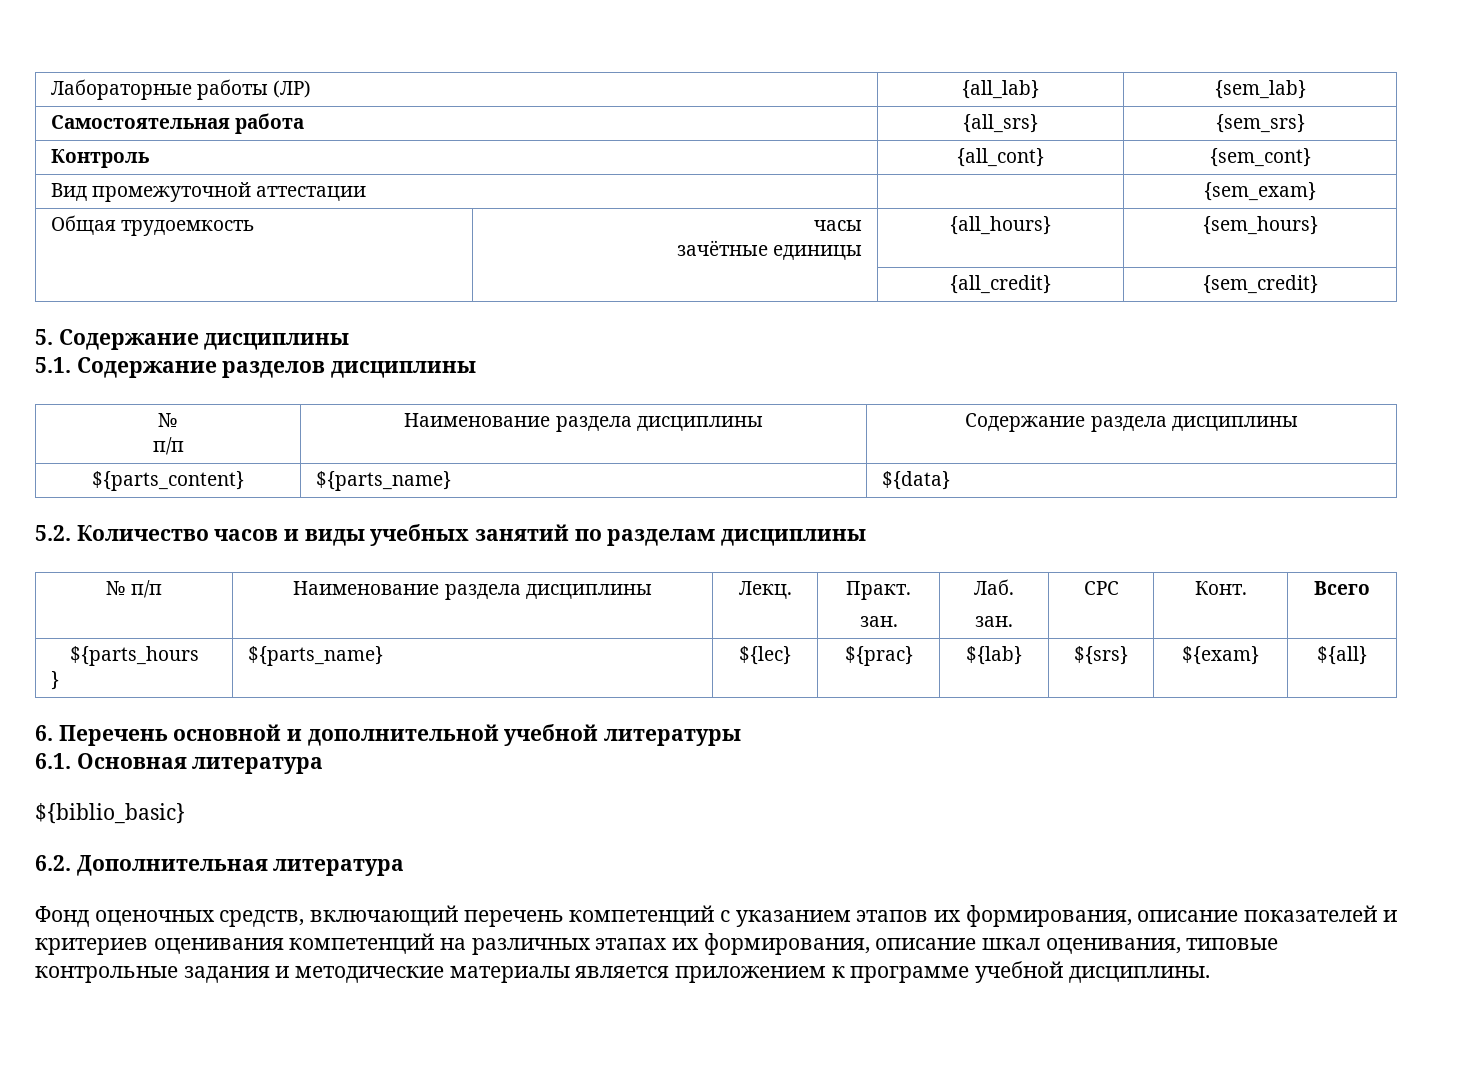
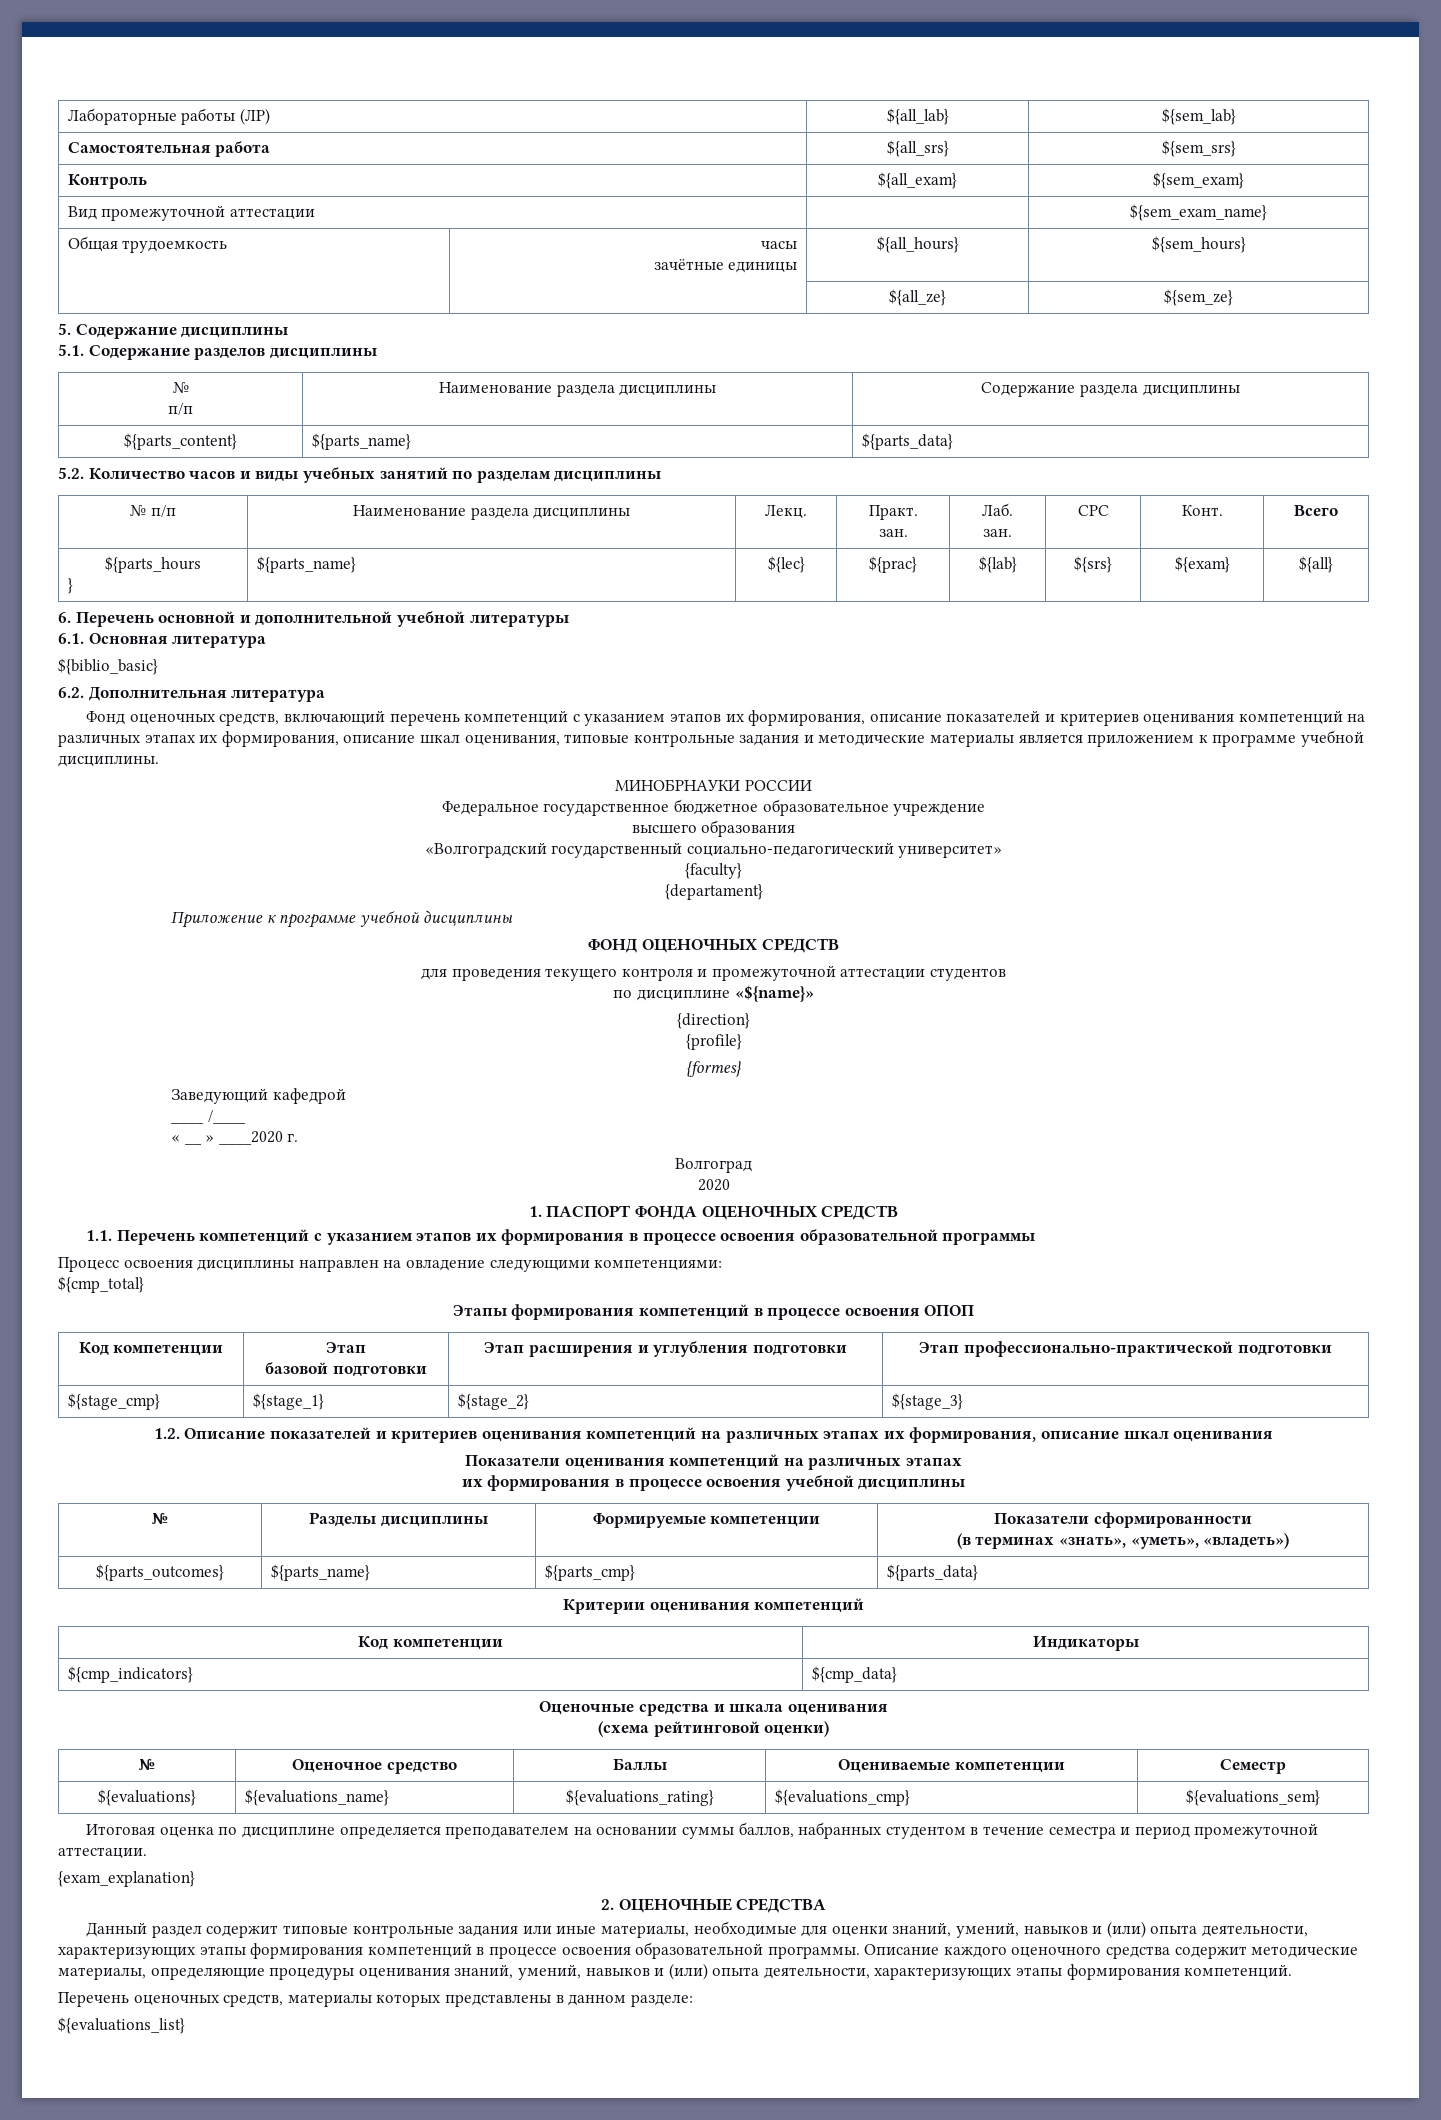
[962,80,1039,99] [1214,80,1306,99] {all_lab} | {sem_lab} -> [886,108,949,125] [1161,108,1236,125] ${all_lab} | ${sem_lab}
[963,114,1038,133] [1215,114,1305,133] {all_srs} | {sem_srs} -> [886,140,949,157] [1161,140,1236,157] ${all_srs} | ${sem_srs}
[957,148,1044,167] [1209,148,1311,167] {all_cont} | {sem_cont} -> [878,172,957,189] [1153,172,1244,189] ${all_exam} | ${sem_exam}
[1204,182,1316,201] {sem_exam} -> [1130,204,1267,221] ${sem_exam_name}
[950,216,1051,235] [1202,216,1318,235] [950,275,1051,294] [1202,275,1318,294] {all_hours} | {sem_hours} // | | {all_credit} | {sem_credit} -> [876,236,959,253] [1151,236,1246,253] [889,289,946,306] [1164,289,1233,306] ${all_hours} | ${sem_hours} // | | ${all_ze} | ${sem_ze}
[881,471,950,490] ${data} -> [861,433,953,450] ${parts_data}
(1210, 974) none -> [615,779,812,792] [441,799,986,816] [631,820,796,837] [424,842,1003,858] [685,863,742,879] [664,884,763,900] [170,910,514,928] [588,938,839,953] [420,965,1007,981] [613,985,814,1002] [677,1013,750,1029] [685,1034,742,1050] [686,1060,741,1077] [170,1088,346,1104] [170,1110,246,1124] [170,1135,180,1142] [184,1142,202,1145] [205,1131,299,1145] [675,1158,752,1173] [697,1179,730,1191] [528,1205,899,1220] [86,1229,1036,1245] [58,1257,723,1272] [58,1276,144,1293] [452,1304,975,1320] [78,1342,224,1356] [326,1342,366,1353] [265,1362,427,1377] [484,1341,847,1357] [919,1341,1332,1357] [67,1393,160,1410] [252,1393,324,1410] [457,1393,529,1410] [891,1393,963,1410] [153,1427,1274,1443] [465,1454,962,1470] [461,1475,966,1491] [151,1513,168,1524] [309,1512,488,1527] [592,1513,821,1528] [994,1512,1252,1528] [956,1533,1290,1549] [96,1564,224,1581] [270,1564,370,1581] [544,1564,635,1581] [886,1564,978,1581] [562,1598,865,1614] [358,1636,503,1650] [1032,1636,1139,1651] [67,1666,193,1683] [811,1666,897,1683] [539,1701,888,1716] [597,1721,830,1737] [138,1759,155,1770] [292,1759,457,1774] [612,1758,667,1770] [838,1759,1065,1773] [1220,1759,1286,1774] [98,1789,196,1806] [244,1789,389,1806] [565,1789,714,1806] [774,1789,910,1806] [1186,1789,1320,1806] [86,1822,1319,1839] [58,1847,147,1859] [58,1871,195,1887] [600,1898,827,1913] [86,1921,1308,1938] [58,1942,1359,1959] [58,1963,1293,1980] [58,1992,693,2007] [58,2017,185,2034] // МИНОБРНАУКИ РОССИИ // Федеральное государственное бюджетное образовательное учреждение // высшего образования // «Волгоградский государственный социально-педагогический университет» // {faculty} // {departament} // Приложение к программе учебной дисциплины // ФОНД ОЦЕНОЧНЫХ СРЕДСТВ // для проведения текущего контроля и промежуточной аттестации студентов // по дисциплине «${name}» // {direction} // {profile} // {formes} // Заведующий кафедрой // ____ /____ // « __ » ____2020 г. // Волгоград // 2020 // 1. ПАСПОРТ ФОНДА ОЦЕНОЧНЫХ СРЕДСТВ // 1.1. Перечень компетенций с указанием этапов их формирования в процессе освоения образовательной программы // Процесс освоения дисциплины направлен на овладение следующими компетенциями: // ${cmp_total} // Этапы формирования компетенций в процессе освоения ОПОП // Код компетенции | Этап // базовой подготовки | Этап расширения и углубления подготовки | Этап профессионально-практической подготовки // ${stage_cmp} | ${stage_1} | ${stage_2} | ${stage_3} // 1.2. Описание показателей и критериев оценивания компетенций на различных этапах их формирования, описание шкал оценивания // Показатели оценивания компетенций на различных этапах // их формирования в процессе освоения учебной дисциплины // № | Разделы дисциплины | Формируемые компетенции | Показатели сформированности // (в терминах «знать», «уметь», «владеть») // ${parts_outcomes} | ${parts_name} | ${parts_cmp} | ${parts_data} // Критерии оценивания компетенций // Код компетенции | Индикаторы // ${cmp_indicators} | ${cmp_data} // Оценочные средства и шкала оценивания // (схема рейтинговой оценки) // № | Оценочное средство | Баллы | Оцениваемые компетенции | Семестр // ${evaluations} | ${evaluations_name} | ${evaluations_rating} | ${evaluations_cmp} | ${evaluations_sem} // Итоговая оценка по дисциплине определяется преподавателем на основании суммы баллов, набранных студентом в течение семестра и период промежуточной аттестации. // {exam_explanation} // 2. ОЦЕНОЧНЫЕ СРЕДСТВА // Данный раздел содержит типовые контрольные задания или иные материалы, необходимые для оценки знаний, умений, навыков и (или) опыта деятельности, характеризующих этапы формирования компетенций в процессе освоения образовательной программы. Описание каждого оценочного средства содержит методические материалы, определяющие процедуры оценивания знаний, умений, навыков и (или) опыта деятельности, характеризующих этапы формирования компетенций. // Перечень оценочных средств, материалы которых представлены в данном разделе: // ${evaluations_list}

